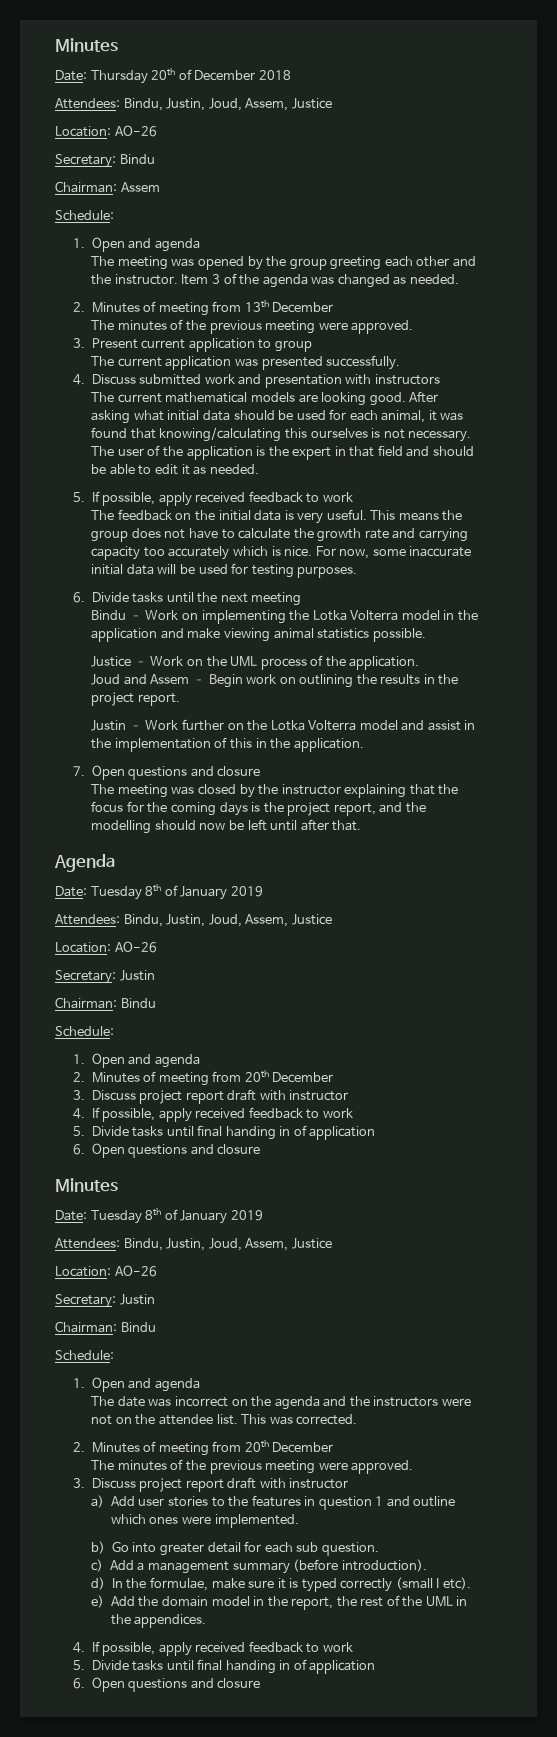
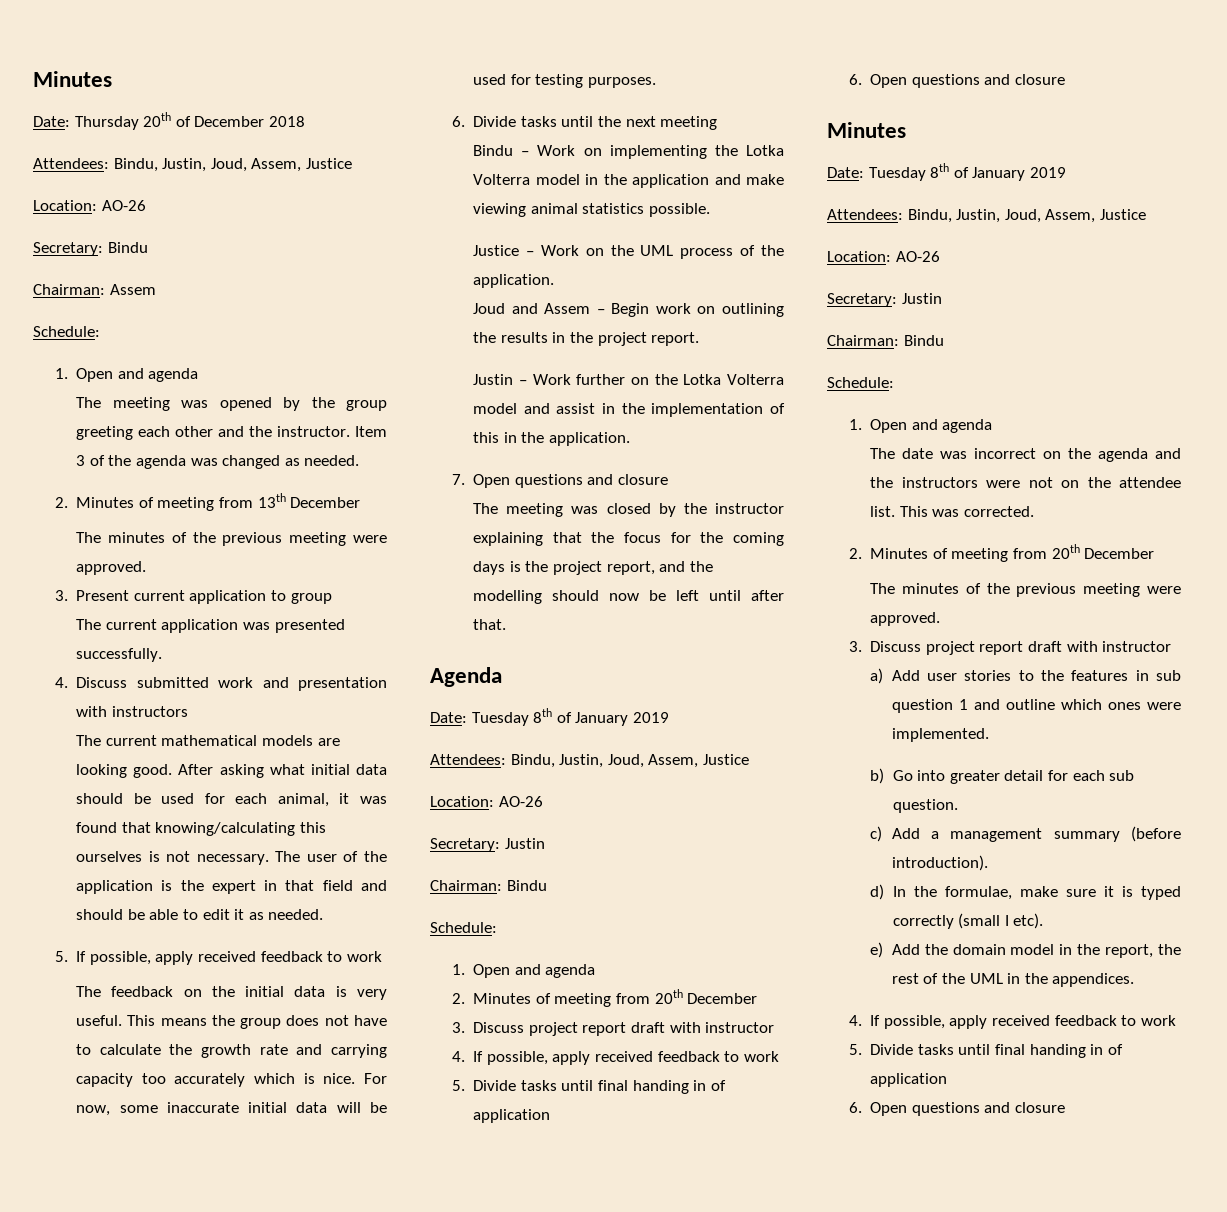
(316, 1501) none -> [1156,670,1181,681] sub

